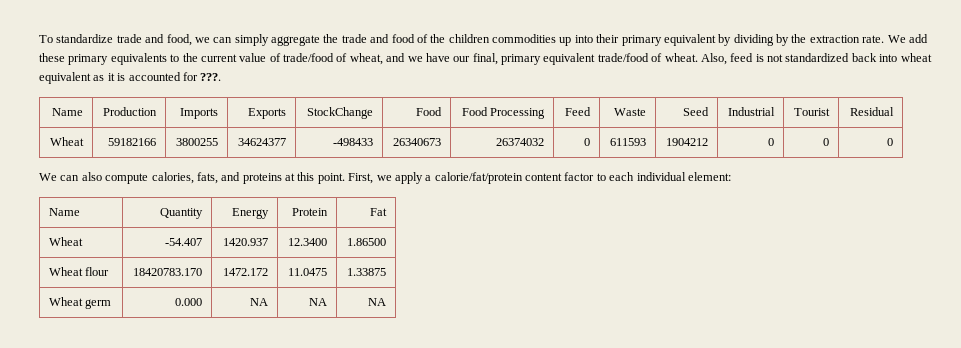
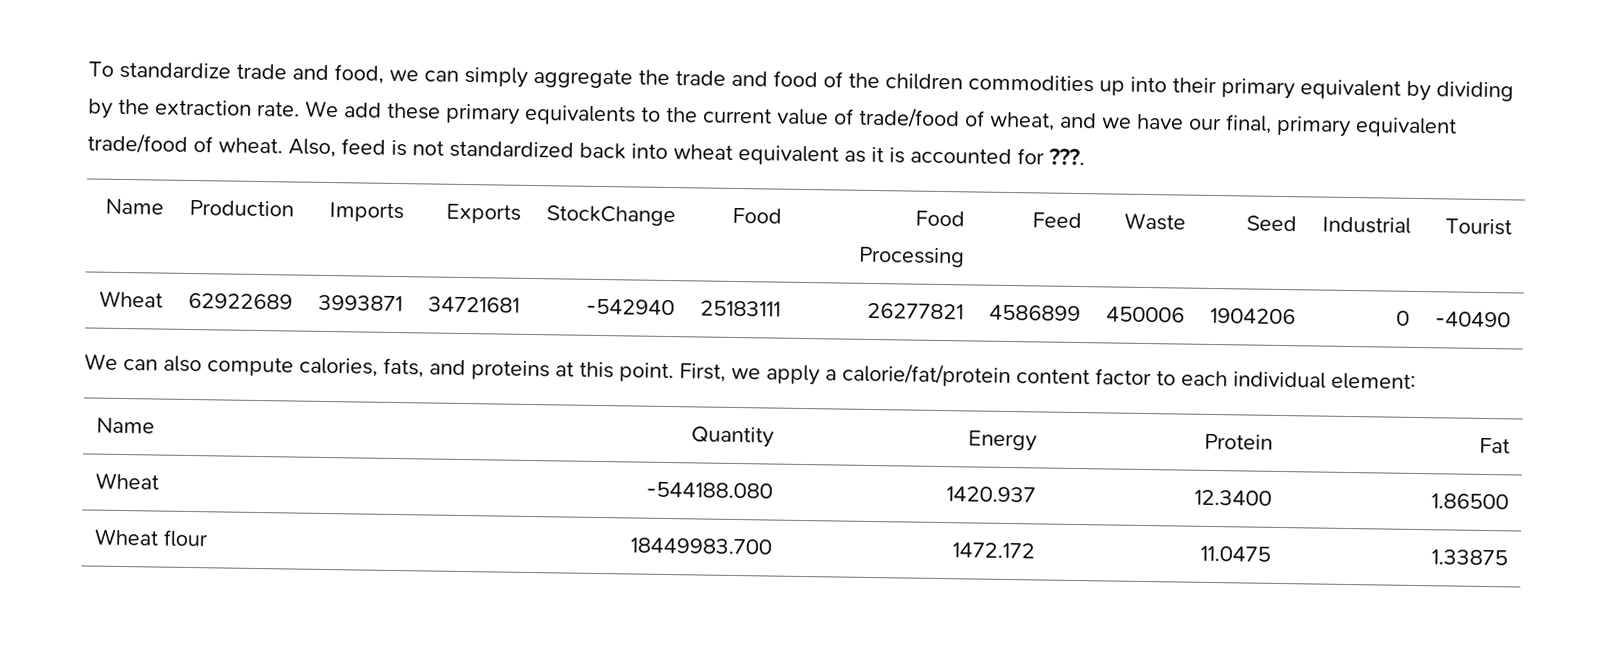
[850,107,895,116] [50,137,85,146] [108,138,157,146] [176,138,219,146] [238,138,287,146] [333,138,374,146] [393,138,442,146] [496,138,545,146] [584,138,591,146] [610,138,647,146] [666,138,709,146] [768,138,775,146] [823,138,830,146] [887,138,894,146] | Residual // Wheat | 59182166 | 3800255 | 34624377 | -498433 | 26340673 | 26374032 | 0 | 611593 | 1904212 | 0 | 0 | 0 -> [99,290,164,308] [188,292,294,310] [318,294,404,312] [428,296,521,313] [586,298,676,316] [700,300,782,317] [867,302,965,320] [989,304,1082,322] [1106,306,1186,323] [1210,307,1297,325] [1396,310,1411,326] [1435,311,1512,328] // Wheat | 62922689 | 3993871 | 34721681 | -542940 | 25183111 | 26277821 | 4586899 | 450006 | 1904206 | 0 | -40490
[165,238,203,246] -54.407 -> [646,481,774,499] -544188.080
[133,268,203,276] 18420783.170 -> [630,537,773,555] 18449983.700
[48,297,111,309] [175,298,203,306] [250,298,269,306] [309,298,328,306] [368,298,387,306] // Wheat germ | 0.000 | NA | NA | NA -> (1509, 557) none

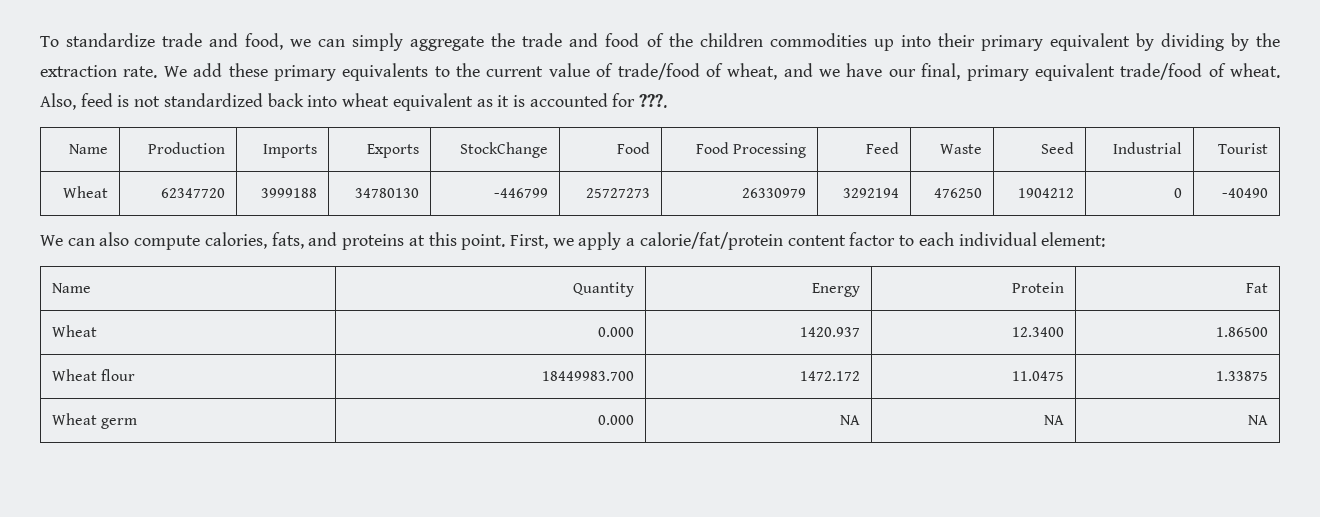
[188,292,294,310] [318,294,404,312] [428,296,521,313] [586,298,676,316] [700,300,782,317] [867,302,965,320] [989,304,1082,322] [1106,306,1186,323] [1210,307,1297,325] 62922689 | 3993871 | 34721681 | -542940 | 25183111 | 26277821 | 4586899 | 450006 | 1904206 -> [161,188,226,198] [261,188,318,198] [355,188,420,198] [494,188,549,198] [586,188,651,198] [742,188,807,198] [843,188,900,198] [934,188,983,198] [1018,188,1075,198] 62347720 | 3999188 | 34780130 | -446799 | 25727273 | 26330979 | 3292194 | 476250 | 1904212
[646,481,774,499] -544188.080 -> [598,327,635,337] 0.000
(1509, 557) none -> [51,413,138,429] [598,415,635,425] [840,415,861,425] [1044,415,1065,425] [1248,415,1269,425] // Wheat germ | 0.000 | NA | NA | NA

